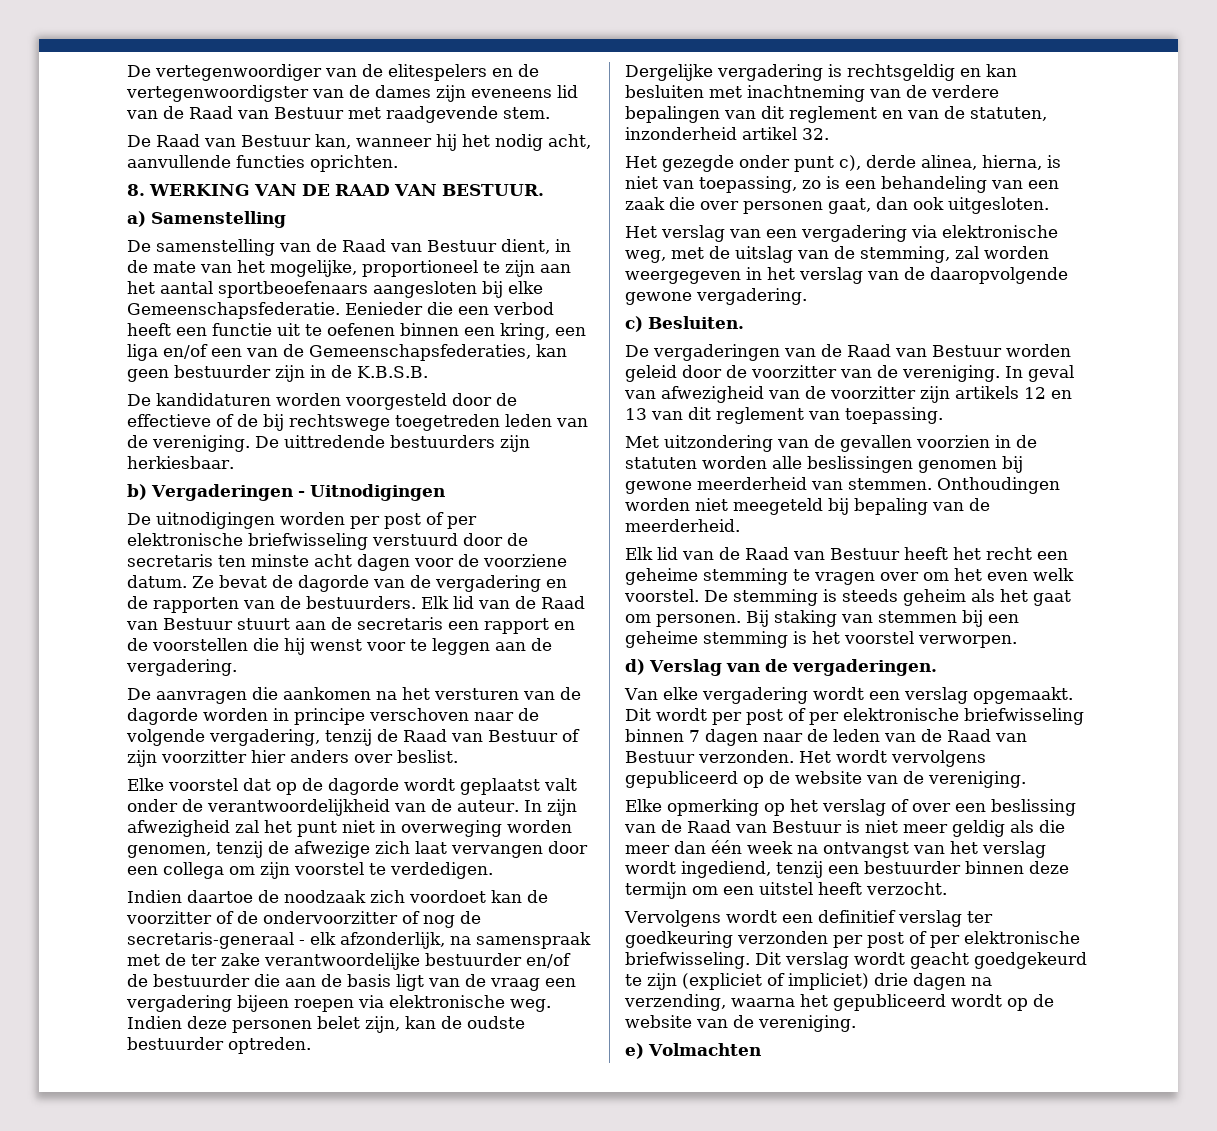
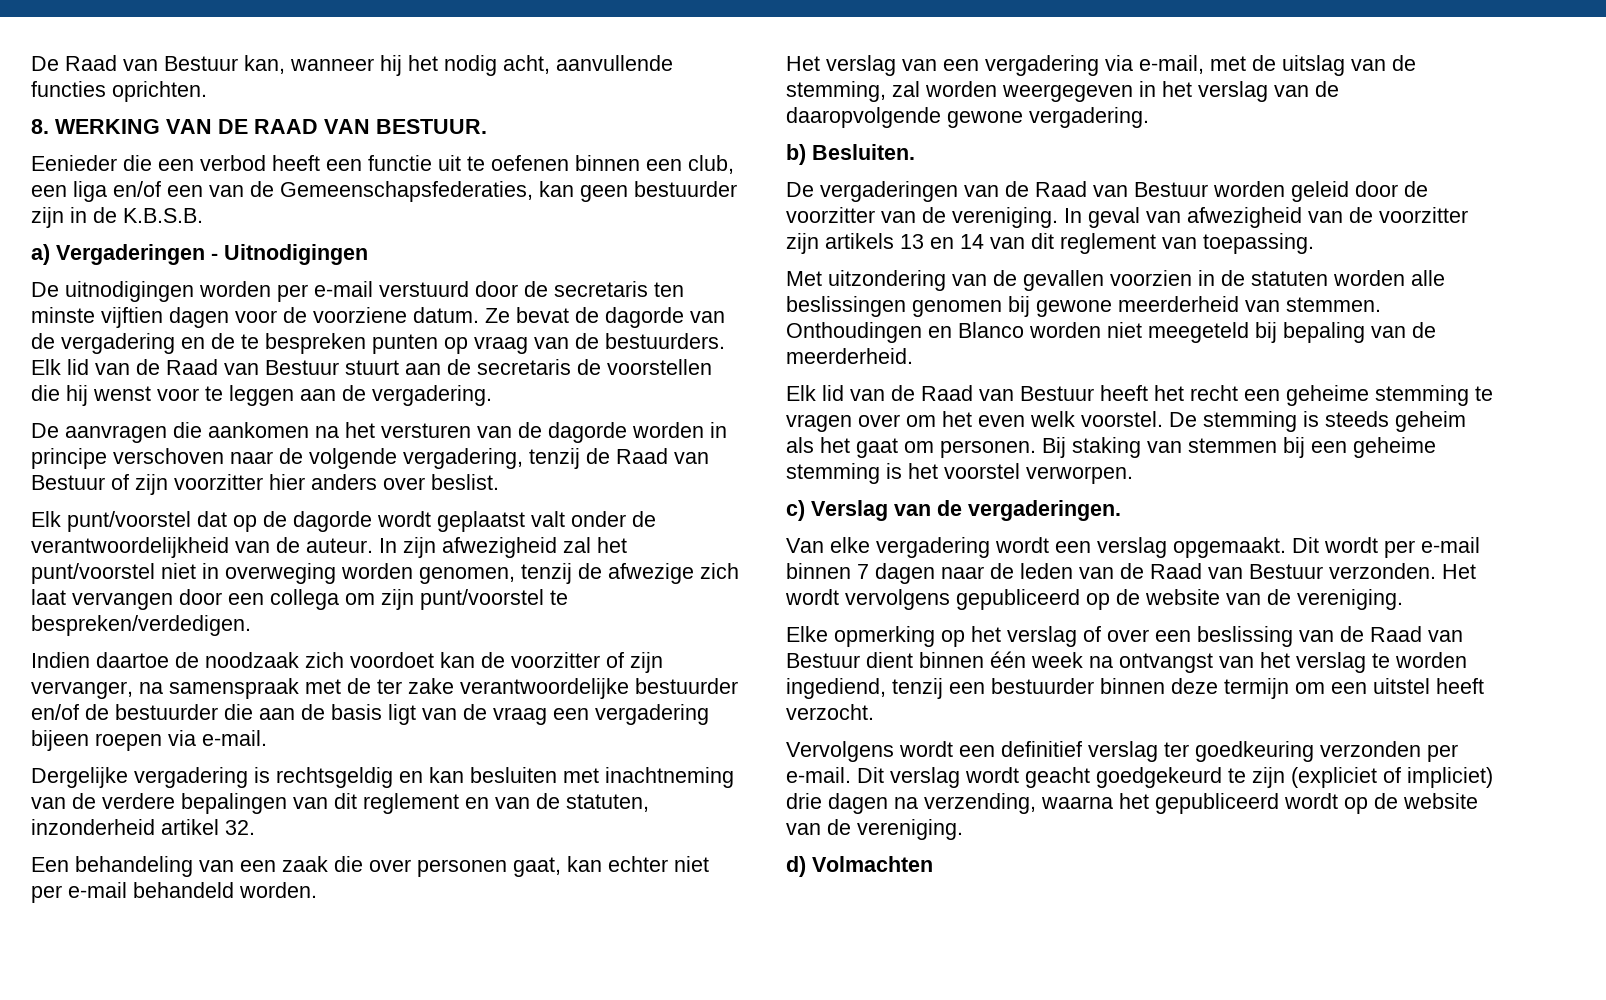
[127,64,539,81] [126,85,578,102] [126,106,550,123] [127,135,151,147] De vertegenwoordiger van de elitespelers en de vertegenwoordigster van de dames zijn eveneens lid van de Raad van Bestuur met raadgevende stem. // De -> [31,56,59,71] De
[127,211,286,228] [127,239,571,256] [127,260,571,277] [127,281,543,298] [127,302,340,319] a) Samenstelling // De samenstelling van de Raad van Bestuur dient, in de mate van het mogelijke, proportioneel te zijn aan het aantal sportbeoefenaars aangesloten bij elke Gemeenschapsfederatie. -> (487, 126) none
[500,323,550,340] kring, -> [688,155,734,174] club,
[127,393,517,410] [127,414,588,431] [127,435,530,452] [127,456,234,469] [127,484,147,500] De kandidaturen worden voorgesteld door de effectieve of de bij rechtswege toegetreden leden van de vereniging. De uittredende bestuurders zijn herkiesbaar. // b) -> [31,244,50,265] a)
[384,512,477,529] [127,533,368,550] post of per elektronische briefwisseling -> [314,281,373,297] e-mail
[314,554,352,567] acht -> [101,307,163,328] vijftien
[153,597,239,613] rapporten -> [241,333,528,354] te bespreken punten op vraag
[448,618,575,634] een rapport en -> (571, 367) none
[127,778,238,791] Elke voorstel -> [31,511,191,532] Elk punt/voorstel
[297,821,337,837] punt -> [31,563,155,584] punt/voorstel
[294,862,493,879] voorstel te verdedigen. -> [420,589,568,610] [31,615,251,636] punt/voorstel te bespreken/verdedigen.
[237,911,481,928] [127,932,445,949] de ondervoorzitter of nog de secretaris-generaal - elk afzonderlijk, -> [630,652,663,673] [31,681,133,699] zijn vervanger,
[389,995,551,1012] [127,1016,525,1033] [127,1037,311,1054] elektronische weg. Indien deze personen belet zijn, kan de oudste bestuurder optreden. -> [202,730,267,746] e-mail.
[625,155,1061,172] [625,176,876,193] Het gezegde onder punt c), derde alinea, hierna, is niet van toepassing, zo is een -> [31,857,69,872] Een
[876,197,1049,214] dan ook uitgesloten. -> [567,856,709,872] [31,882,317,903] kan echter niet per e-mail behandeld worden.
[942,225,1058,238] [625,250,666,263] elektronische weg, -> [1139,55,1204,74] e-mail,
[625,316,643,332] c) -> [786,144,806,165] b)
[1024,387,1072,399] [625,408,647,420] 12 en 13 -> [900,234,984,249] 13 en 14
(1060, 485) none -> [928,322,1024,338] en Blanco
[625,659,645,675] d) -> [786,500,805,521] c)
[746,708,1084,725] post of per elektronische briefwisseling -> [1421,537,1480,553] e-mail
[846,820,1065,837] [625,841,706,854] is niet meer geldig als die meer dan -> [866,652,984,668] dient binnen
[625,861,676,874] wordt -> [1372,652,1467,668] te worden
[867,931,1080,948] [625,952,750,969] post of per elektronische briefwisseling. -> [786,767,851,783] e-mail.
[625,1043,644,1059] e) -> [786,856,806,877] d)

